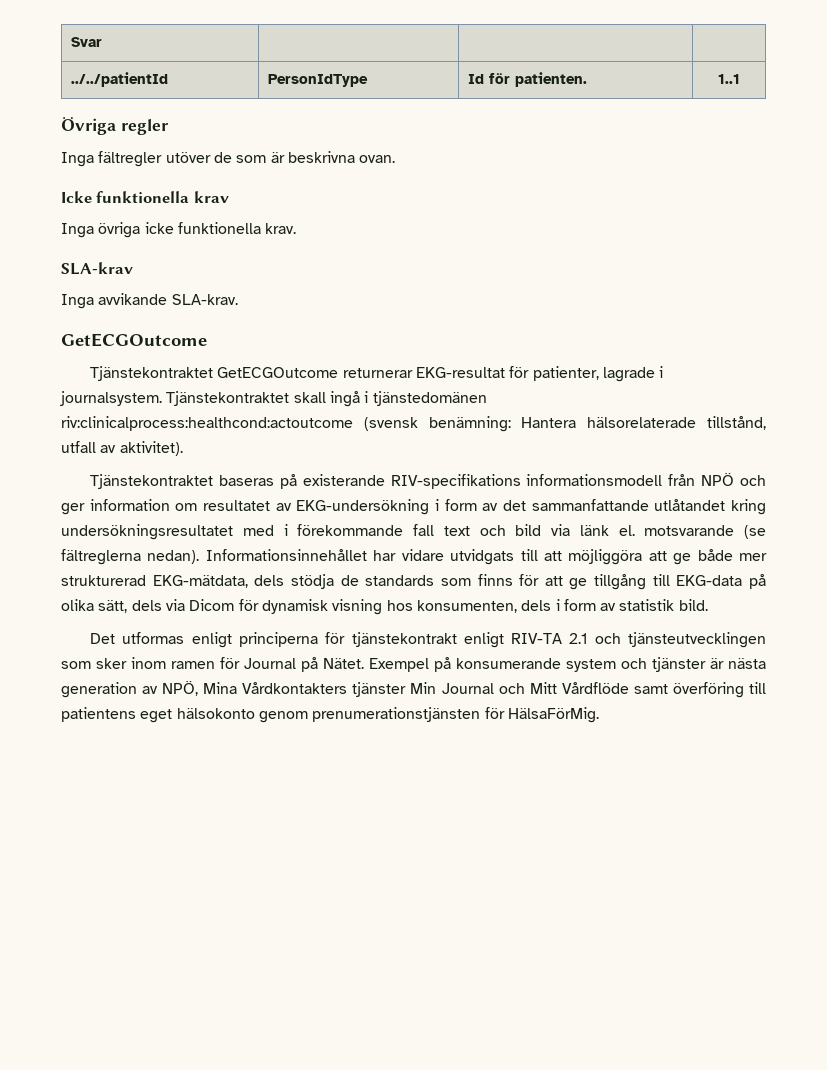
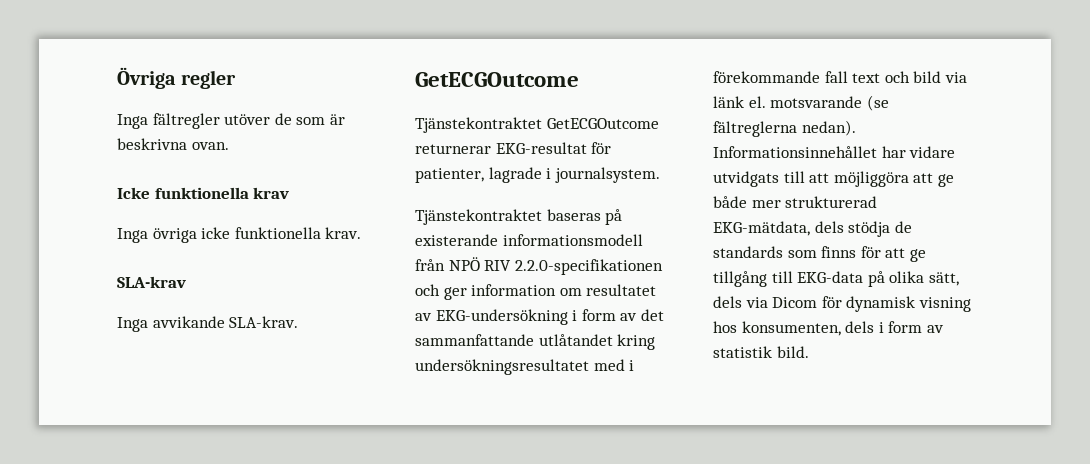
[71,37,103,47] [71,72,169,87] [268,74,369,87] [468,72,588,87] [718,74,740,84] Svar | | | // ../../patientId | PersonIdType | Id för patienten. | 1..1 // -> (117, 78) none
[166,391,487,407] [61,416,766,432] [61,441,183,456] Tjänstekontraktet skall ingå i tjänstedomänen riv:clinicalprocess:healthcond:actoutcome (svensk benämning: Hantera hälsorelaterade tillstånd, utfall av aktivitet). -> (660, 175) none
[390,474,521,489] RIV-specifikations -> (498, 240) none
(735, 479) none -> [484,259,663,275] RIV 2.2.0-specifikationen
[90,632,767,648] [61,657,766,672] [61,681,767,698] [61,707,599,723] // Det utformas enligt principerna för tjänstekontrakt enligt RIV-TA 2.1 och tjänsteutvecklingen som sker inom ramen för Journal på Nätet. Exempel på konsumerande system och tjänster är nästa generation av NPÖ, Mina Vårdkontakters tjänster Min Journal och Mitt Vårdflöde samt överföring till patientens eget hälsokonto genom prenumerationstjänsten för HälsaFörMig. -> (809, 352) none

